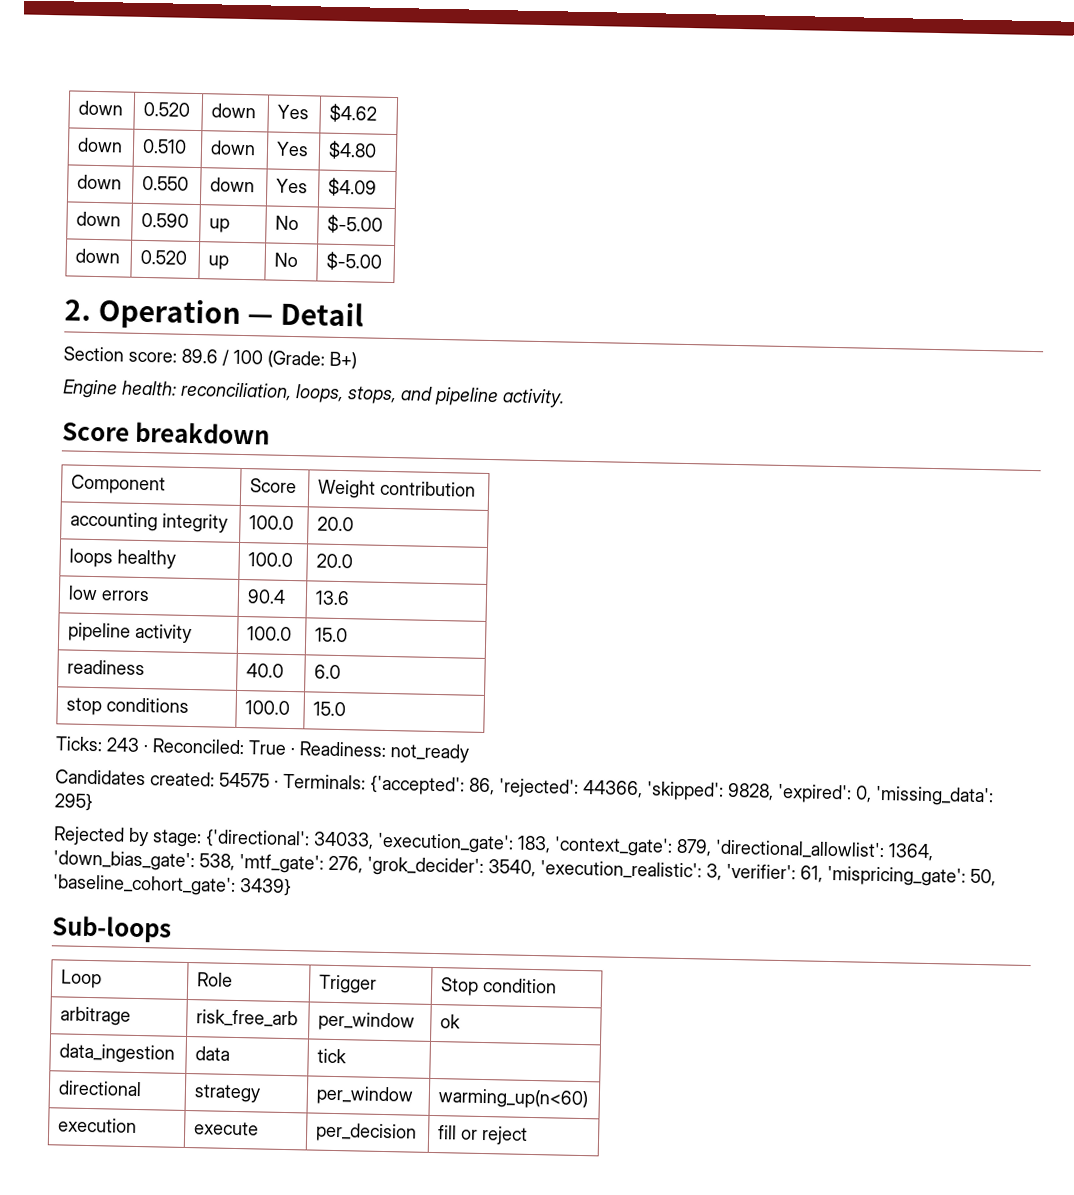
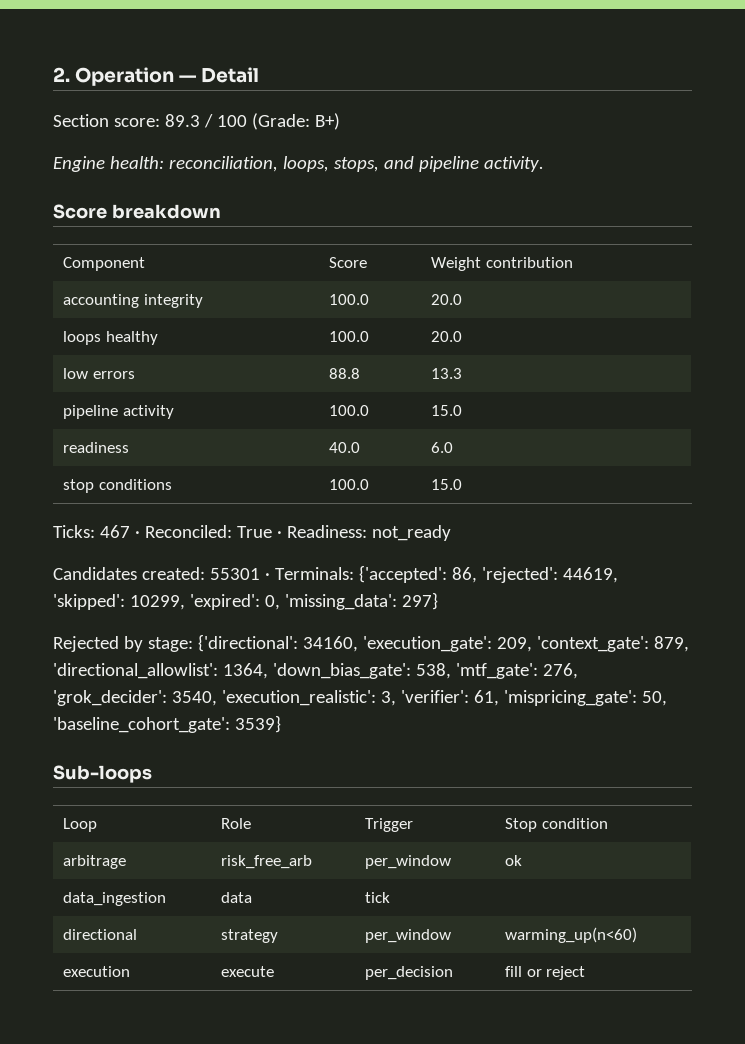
[78,100,124,116] [143,101,191,117] [211,103,257,119] [277,104,310,120] [329,103,378,123] [77,137,124,153] [142,138,188,154] [210,140,257,156] [276,141,310,157] [328,140,378,160] [77,174,123,190] [142,175,190,191] [210,177,256,193] [276,178,309,194] [328,177,378,197] [76,211,122,227] [141,212,190,228] [209,218,231,233] [275,215,300,231] [327,214,384,234] [75,248,121,264] [140,249,188,265] [208,255,230,270] [274,252,299,268] [326,251,383,271] down | 0.520 | down | Yes | $4.62 // down | 0.510 | down | Yes | $4.80 // down | 0.550 | down | Yes | $4.09 // down | 0.590 | up | No | $-5.00 // down | 0.520 | up | No | $-5.00 // -> (53, 74) none
[181,348,218,364] 89.6 -> [164,114,200,127] 89.3
[247,589,287,604] [315,590,351,606] 90.4 | 13.6 -> [329,368,361,379] [431,368,463,379] 88.8 | 13.3
[106,737,140,752] 243 -> [99,525,130,538] 467
[219,772,270,788] 54575 -> [209,568,260,580] 55301
[582,779,774,801] 44366, 'skipped': 9828, -> [562,567,618,583] [53,594,185,610] 44619, 'skipped': 10299,
[54,793,93,812] 295} -> [401,592,438,610] 297}
[313,831,551,854] 34033, 'execution_gate': 183, -> [302,636,532,652] 34160, 'execution_gate': 209,
[239,878,292,897] 3439} -> [234,715,281,733] 3539}

